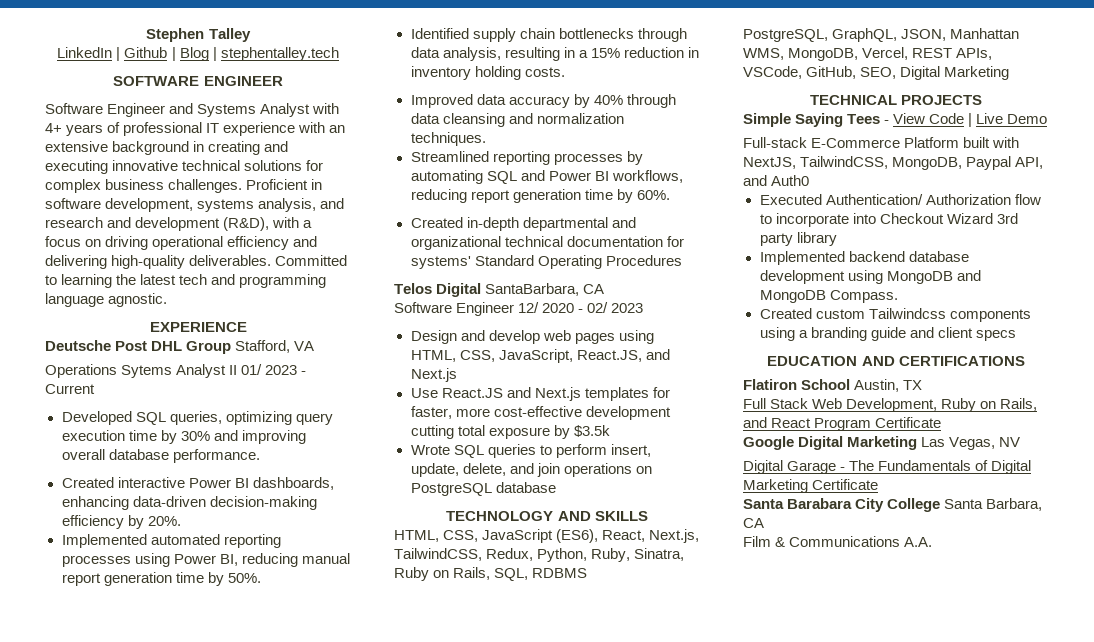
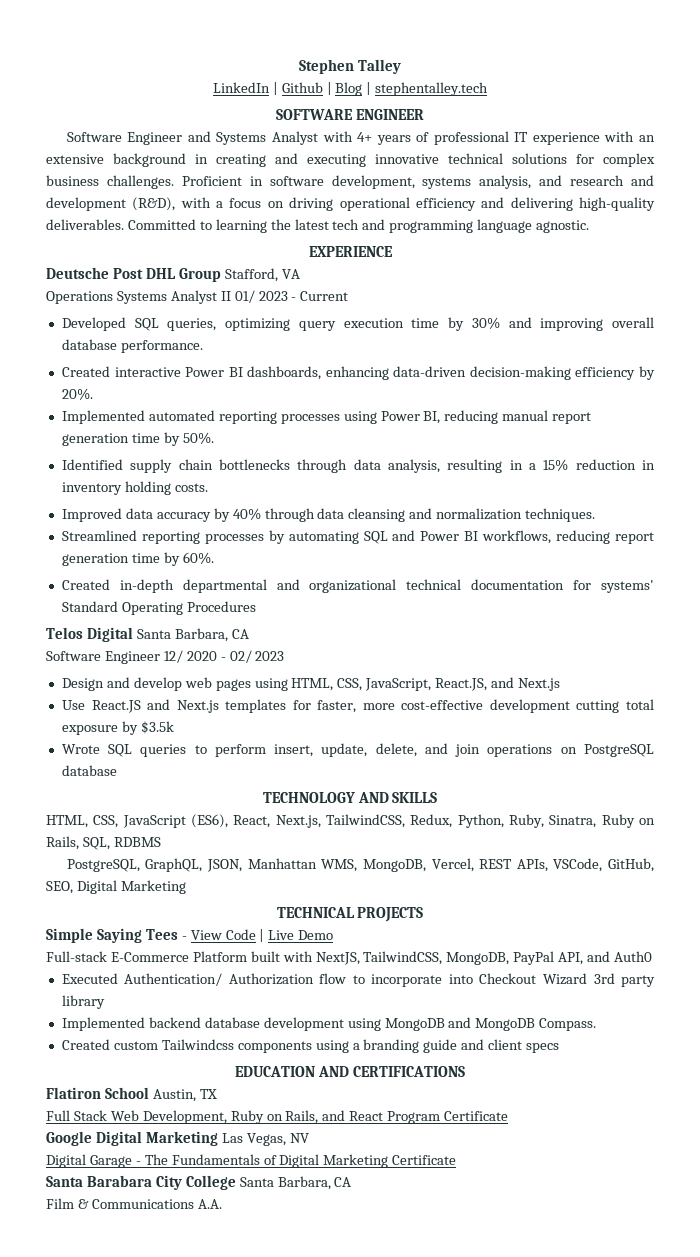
[121,365,173,378] Sytems -> [116,291,167,304] Systems
[485,283,580,296] SantaBarbara, -> [136,628,228,642] Santa Barbara,
[966,156,1012,170] Paypal -> [513,951,555,965] PayPal

